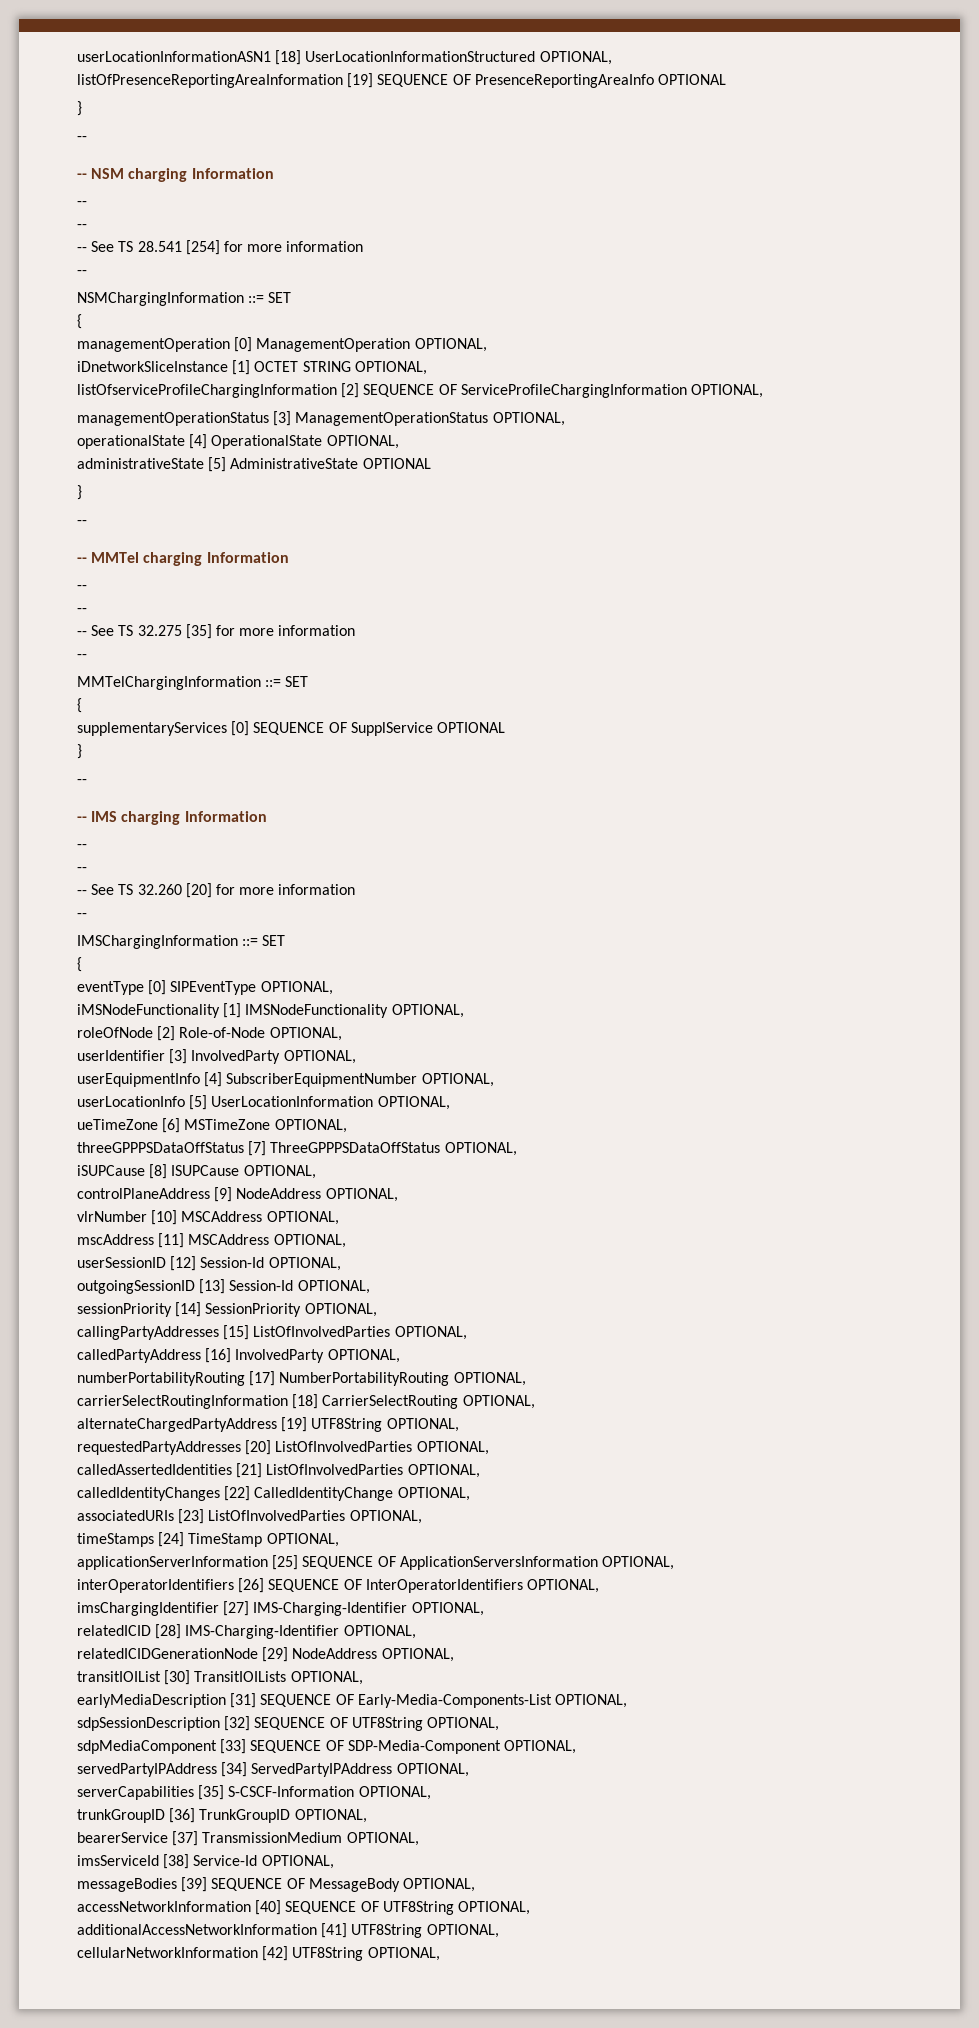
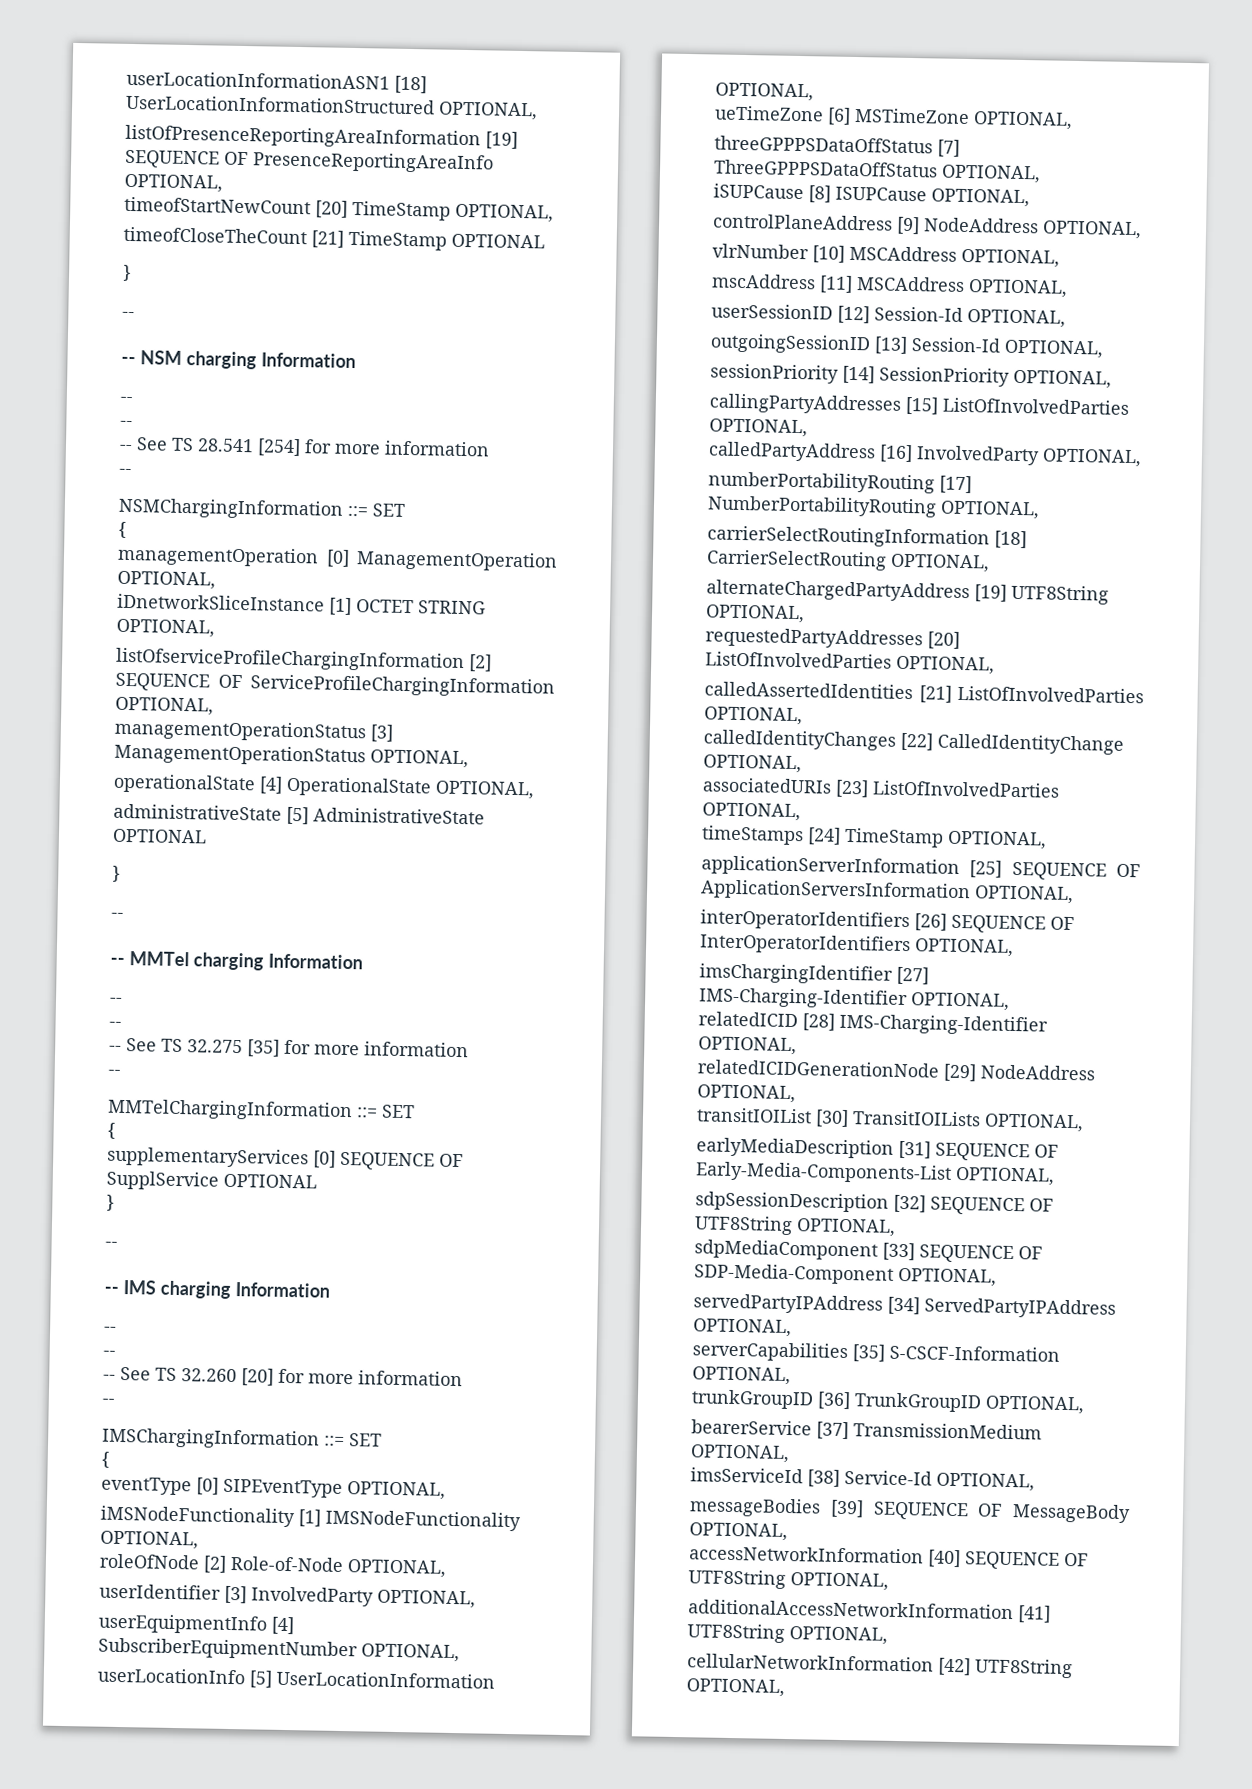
(654, 81) none -> [124,173,223,193] [124,196,554,223] [123,226,447,251] OPTIONAL, // timeofStartNewCount [20] TimeStamp OPTIONAL, // timeofCloseTheCount [21] TimeStamp

